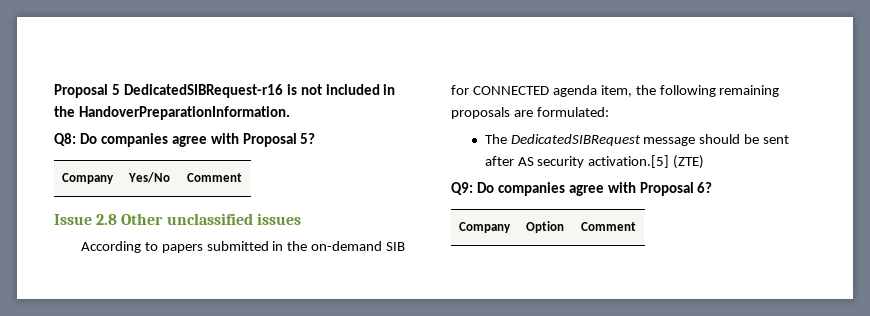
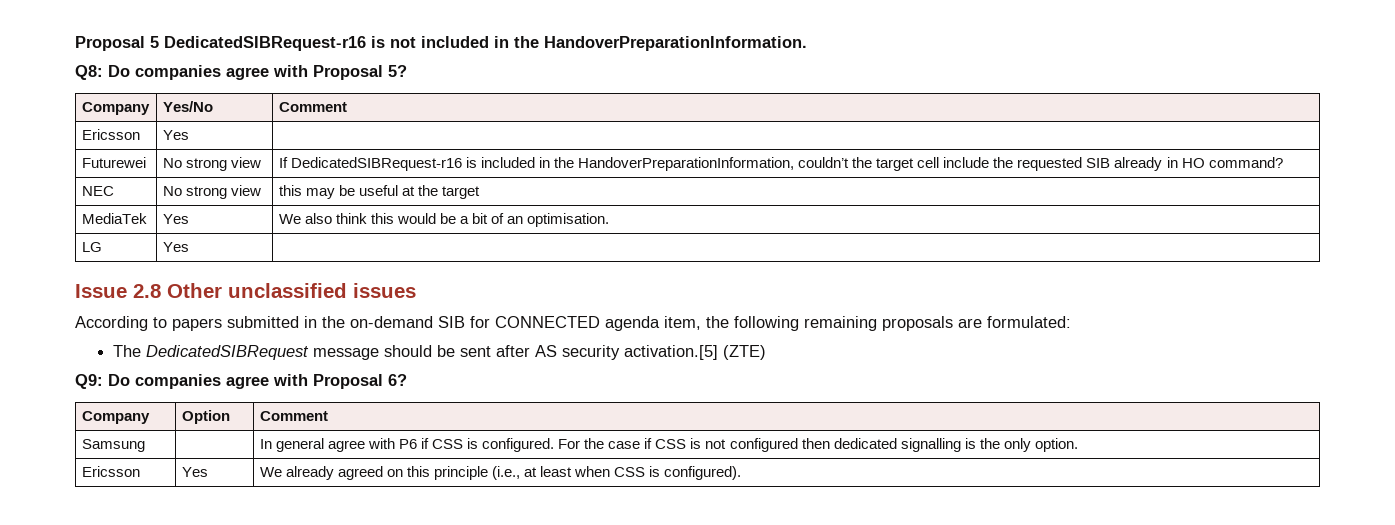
(242, 177) none -> [81,129,140,140] [162,130,189,140] [81,157,146,168] [162,157,261,171] [278,157,1283,171] [81,186,114,196] [162,185,261,199] [278,185,481,199] [81,213,147,224] [162,214,189,224] [278,213,610,227] [81,242,102,252] [162,242,189,252] // Ericsson | Yes | // Futurewei | No strong view | If DedicatedSIBRequest-r16 is included in the HandoverPreparationInformation, couldn’t the target cell include the requested SIB already in HO command? // NEC | No strong view | this may be useful at the target // MediaTek | Yes | We also think this would be a bit of an optimisation. // LG | Yes |
(636, 226) none -> [81,439,145,452] [259,438,1078,452] [81,466,140,477] [181,467,208,477] [259,466,742,480] // Samsung | | In general agree with P6 if CSS is configured. For the case if CSS is not configured then dedicated signalling is the only option. // Ericsson | Yes | We already agreed on this principle (i.e., at least when CSS is configured).

